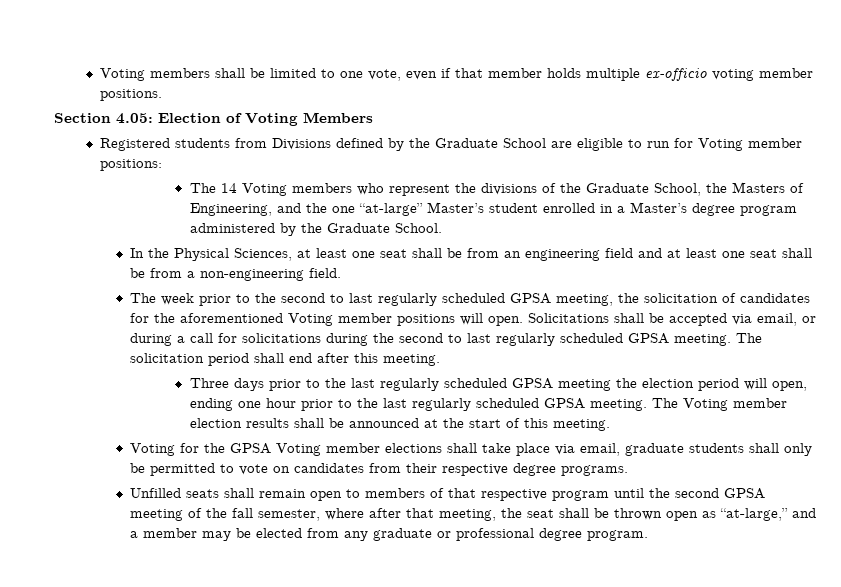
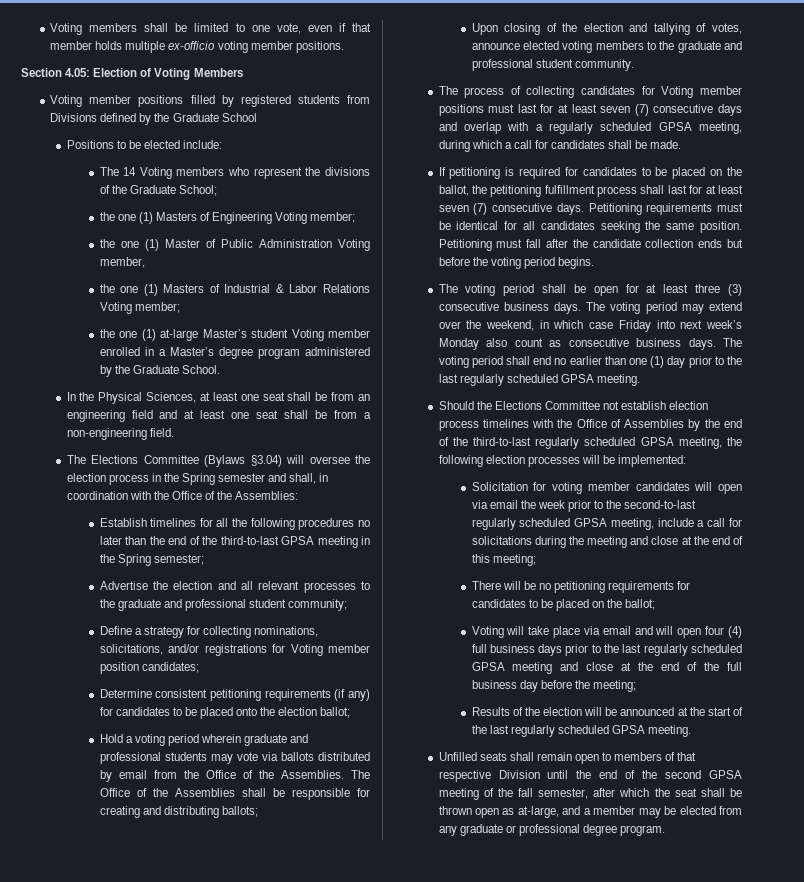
[100,138,171,151] Registered -> [50,95,291,107] Voting member positions filled by registered
[551,138,803,151] [100,159,163,171] are eligible to run for Voting member positions: -> [66,140,223,149] // Positions to be elected include:
[653,182,804,196] [189,202,538,216] School, the Masters of Engineering, and the one “at-large” Master’s student -> [178,185,217,196] [99,212,356,224] [99,239,370,251] [99,257,145,268] [99,284,370,296] [99,302,180,314] [99,329,370,341] School; // the one (1) Masters of Engineering Voting member; // the one (1) Master of Public Administration Voting member, // the one (1) Masters of Industrial & Labor Relations Voting member; // the one (1) at-large Master’s student Voting member
[161,293,811,306] [130,313,817,326] [130,333,173,346] week prior to the second to last regularly scheduled GPSA meeting, the solicitation of candidates for the aforementioned Voting member positions will open. Solicitations shall be accepted via email, or during -> [91,455,370,467] [66,473,329,485] [66,491,299,500] [99,518,371,530] [99,536,370,548] [99,554,204,566] [99,581,370,593] [99,599,348,611] [99,626,319,638] [99,644,370,656] [99,662,199,674] [99,689,370,701] [99,707,351,719] [99,734,309,746] [99,752,371,764] [99,770,370,782] [99,788,371,800] [99,806,258,818] [471,23,742,35] [471,41,742,53] [471,59,634,71] [438,86,742,98] [438,104,742,116] [438,122,742,134] [438,140,682,152] [438,167,742,179] [438,185,744,197] [438,203,743,215] [438,221,742,233] [438,239,743,251] [438,257,595,269] [438,284,742,296] [438,302,742,314] [438,320,742,332] [438,338,742,350] [438,356,742,368] [438,374,641,386] [438,401,709,410] [438,419,742,431] [438,437,742,449] [438,455,687,467] [471,482,742,494] [471,500,697,512] [471,518,694,530] Elections Committee (Bylaws §3.04) will oversee the election process in the Spring semester and shall, in coordination with the Office of the Assemblies: // Establish timelines for all the following procedures no later than the end of the third-to-last GPSA meeting in the Spring semester; // Advertise the election and all relevant processes to the graduate and professional student community; // Define a strategy for collecting nominations, solicitations, and/or registrations for Voting member position candidates; // Determine consistent petitioning requirements (if any) for candidates to be placed onto the election ballot; // Hold a voting period wherein graduate and professional students may vote via ballots distributed by email from the Office of the Assemblies. The Office of the Assemblies shall be responsible for creating and distributing ballots; // Upon closing of the election and tallying of votes, announce elected voting members to the graduate and professional student community. // The process of collecting candidates for Voting member positions must last for at least seven (7) consecutive days and overlap with a regularly scheduled GPSA meeting, during which a call for candidates shall be made. // If petitioning is required for candidates to be placed on the ballot, the petitioning fulfillment process shall last for at least seven (7) consecutive days. Petitioning requirements must be identical for all candidates seeking the same position. Petitioning must fall after the candidate collection ends but before the voting period begins. // The voting period shall be open for at least three (3) consecutive business days. The voting period may extend over the weekend, in which case Friday into next week’s Monday also count as consecutive business days. The voting period shall end no earlier than one (1) day prior to the last regularly scheduled GPSA meeting. // Should the Elections Committee not establish election process timelines with the Office of Assemblies by the end of the third-to-last regularly scheduled GPSA meeting, the following election processes will be implemented: // Solicitation for voting member candidates will open via email the week prior to the second-to-last regularly scheduled GPSA meeting, include
[399,333,763,346] [130,353,441,366] [189,378,229,388] second to last regularly scheduled GPSA meeting. The solicitation period shall end after this meeting. // Three -> [587,536,743,548] [471,554,536,566] [471,581,691,593] [471,599,656,611] [471,626,742,638] [471,644,535,653] meeting and close at the end of this meeting; // There will be no petitioning requirements for candidates to be placed on the ballot; // Voting will take place via email and will open four (4) full business
[615,378,807,391] [189,398,787,411] [189,418,610,431] [130,443,813,456] [130,463,629,476] the election period will open, ending one hour prior to the last regularly scheduled GPSA meeting. The Voting member election results shall be announced at the start of this meeting. // Voting for the GPSA Voting member elections shall take place via email, graduate students shall only be permitted to vote on candidates from their respective degree programs. -> [560,662,742,671] [471,680,636,692] [471,707,743,716] [471,725,692,737] and close at the end of the full business day before the meeting; // Results of the election will be announced at the start of the last regularly scheduled GPSA meeting.
[552,490,610,501] program -> [498,770,540,779] Division
(671, 493) none -> [599,770,658,779] end of the
[325,508,497,521] where after that meeting, -> [593,788,650,797] after which
[720,508,789,521] “at-large,” -> [517,806,559,818] at-large,

